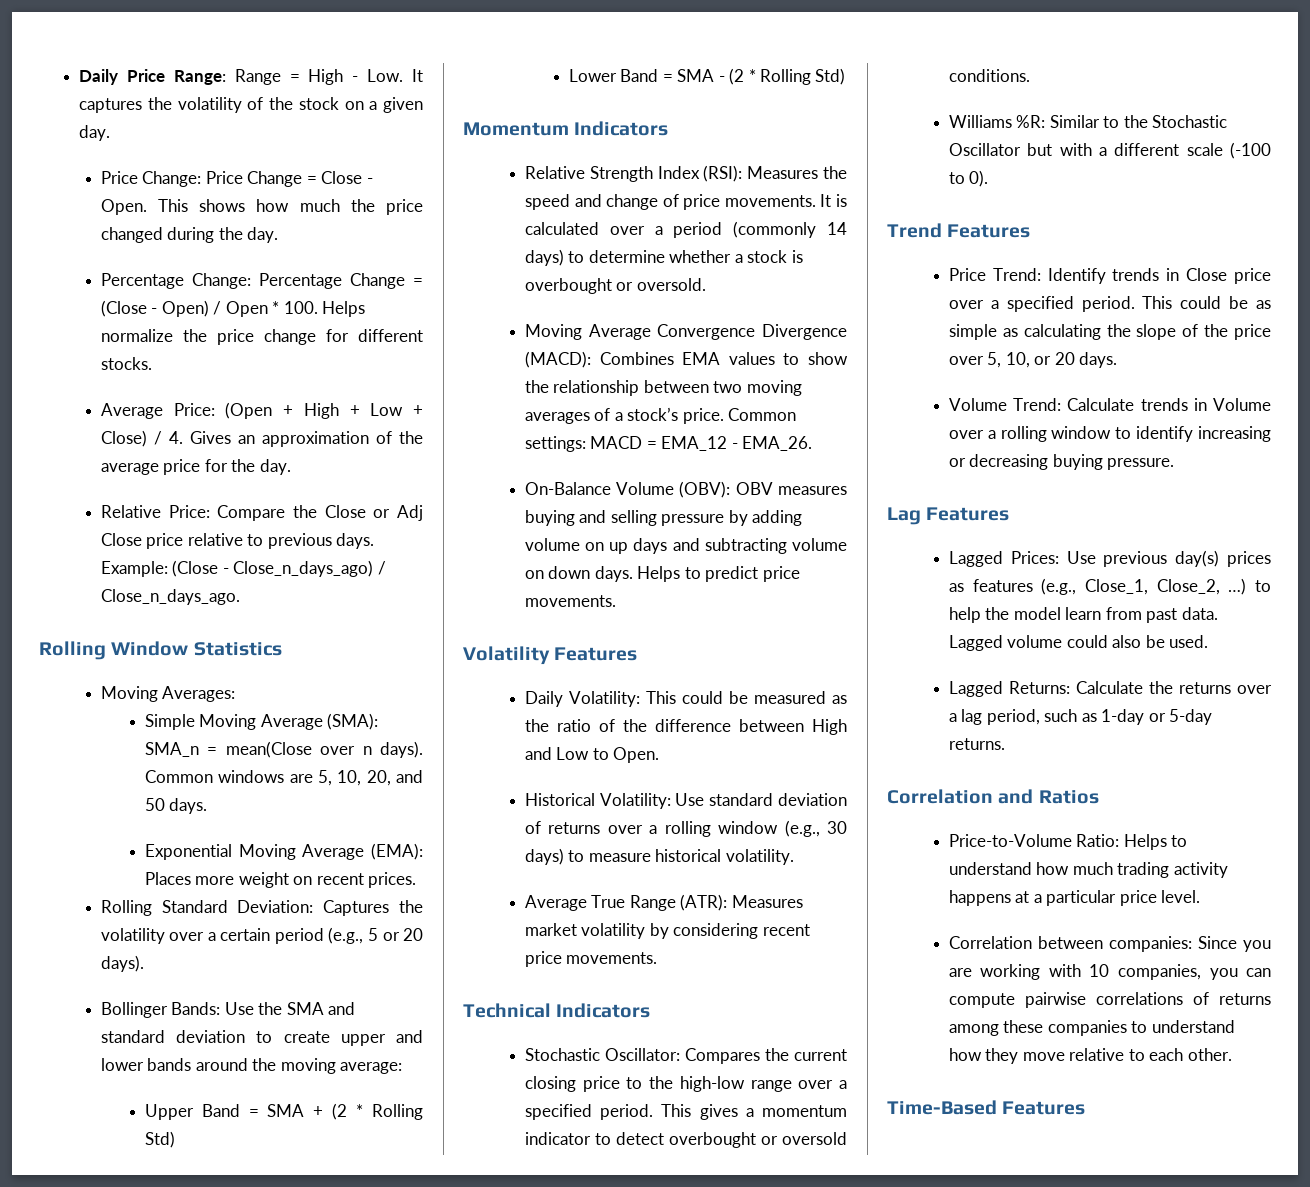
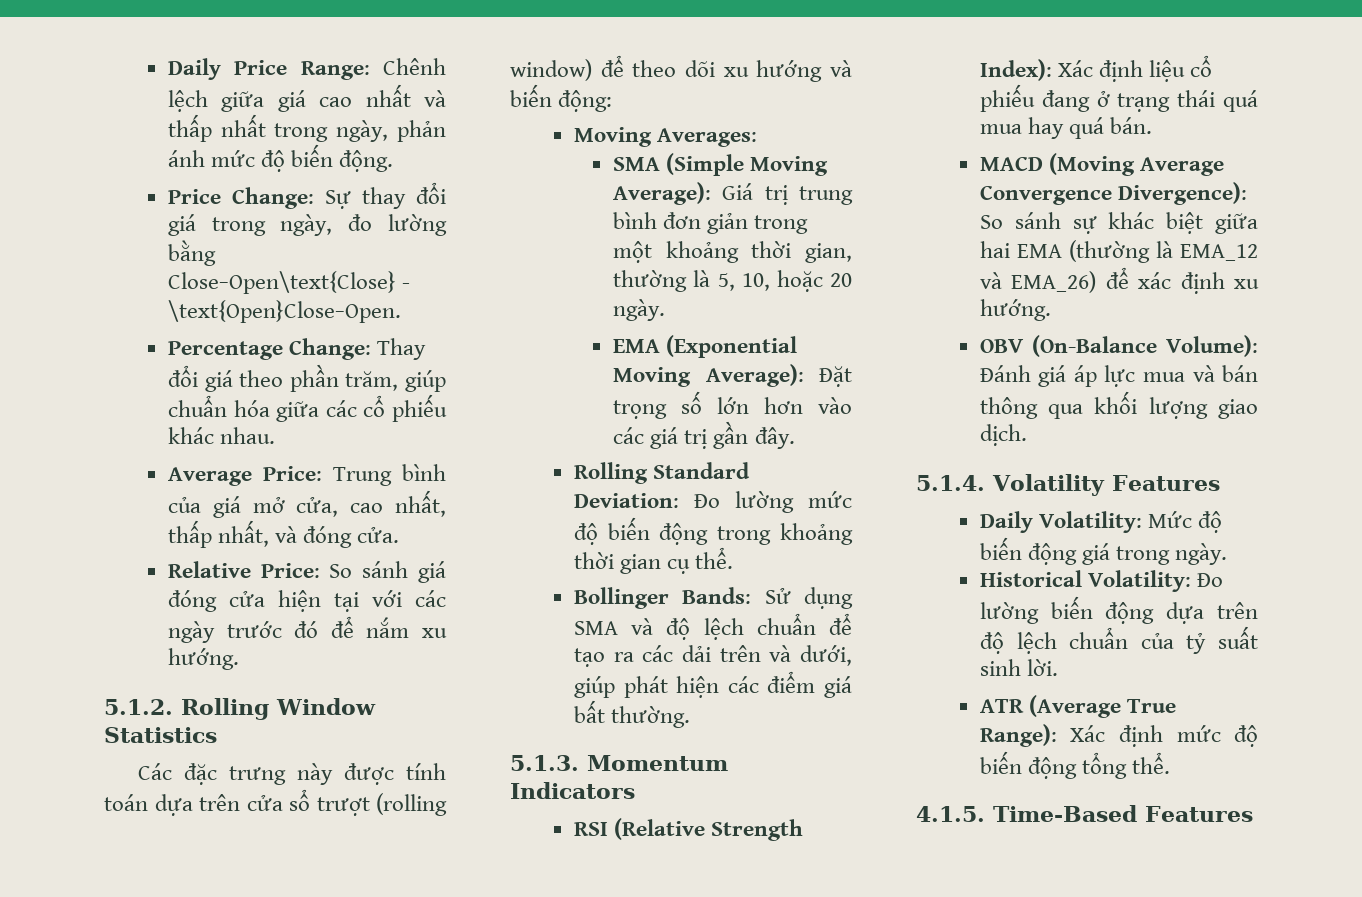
[234,69,424,85] [79,97,424,113] [79,125,111,141] [100,171,373,187] [100,199,423,215] [100,227,279,243] [100,273,424,289] [100,300,366,317] [100,329,424,345] [100,357,152,370] [100,402,424,419] [100,430,423,447] [100,459,291,475] [100,505,423,521] [100,533,375,549] [100,560,386,577] [100,589,240,605] [39,641,282,660] [100,686,236,702] [144,713,379,730] [144,741,424,758] [144,770,423,786] [144,798,208,814] [144,843,423,860] [144,872,417,888] [100,900,424,916] [100,927,424,944] [100,955,144,972] [100,1002,356,1018] [100,1030,424,1046] [100,1058,403,1074] [144,1103,423,1120] [144,1131,175,1148] [568,68,846,85] [463,121,669,136] [524,165,847,182] [524,194,847,210] [524,221,847,238] [524,249,803,266] [524,278,706,294] [524,324,847,340] [524,351,848,368] [524,380,802,396] [524,407,797,424] [524,436,813,452] [524,481,847,498] [524,510,803,526] [524,538,847,554] [524,566,800,582] [524,595,616,607] [463,646,638,665] [524,691,847,707] [524,719,847,735] [524,747,660,763] [524,793,847,809] [524,820,847,837] [524,848,794,865] [524,894,803,911] [524,923,810,939] [524,951,658,967] [463,1003,651,1018] [524,1048,847,1064] [524,1076,848,1092] [524,1104,847,1120] [524,1132,847,1148] [948,69,1030,82] [948,115,1228,128] [948,142,1271,159] [948,170,989,187] [887,223,1031,238] [948,268,1271,284] [948,296,1271,312] [948,324,1271,340] [948,352,1118,368] [948,398,1271,411] [948,426,1271,442] [948,454,1175,470] [887,507,1010,525] [948,550,1271,567] [948,578,1271,595] [948,607,1218,623] [948,635,1209,651] [948,681,1272,697] [948,709,1213,725] [948,738,1005,750] [887,789,1099,804] [948,834,1188,850] [948,862,1228,878] [948,890,1201,906] [948,936,1271,952] [948,964,1271,980] [948,992,1271,1008] [948,1020,1235,1036] [948,1048,1232,1064] Range = High - Low. It captures the volatility of the stock on a given day. // Price Change: Price Change = Close - Open. This shows how much the price changed during the day. // Percentage Change: Percentage Change = (Close - Open) / Open * 100. Helps normalize the price change for different stocks. // Average Price: (Open + High + Low + Close) / 4. Gives an approximation of the average price for the day. // Relative Price: Compare the Close or Adj Close price relative to previous days. Example: (Close - Close_n_days_ago) / Close_n_days_ago. // Rolling Window Statistics // Moving Averages: // Simple Moving Average (SMA): SMA_n = mean(Close over n days). Common windows are 5, 10, 20, and 50 days. // Exponential Moving Average (EMA): Places more weight on recent prices. // Rolling Standard Deviation: Captures the volatility over a certain period (e.g., 5 or 20 days). // Bollinger Bands: Use the SMA and standard deviation to create upper and lower bands around the moving average: // Upper Band = SMA + (2 * Rolling Std) // Lower Band = SMA - (2 * Rolling Std) // Momentum Indicators // Relative Strength Index (RSI): Measures the speed and change of price movements. It is calculated over a period (commonly 14 days) to determine whether a stock is overbought or oversold. // Moving Average Convergence Divergence (MACD): Combines EMA values to show the relationship between two moving averages of a stock’s price. Common settings: MACD = EMA_12 - EMA_26. // On-Balance Volume (OBV): OBV measures buying and selling pressure by adding volume on up days and subtracting volume on down days. Helps to predict price movements. // Volatility Features // Daily Volatility: This could be measured as the ratio of the difference between High and Low to Open. // Historical Volatility: Use standard deviation of returns over a rolling window (e.g., 30 days) to measure historical volatility. // Average True Range (ATR): Measures market volatility by considering recent price movements. // Technical Indicators // Stochastic Oscillator: Compares the current closing price to the high-low range over a specified period. This gives a momentum indicator to detect overbought or oversold conditions. // Williams %R: Similar to the Stochastic Oscillator but with a different scale (-100 to 0). // Trend Features // Price Trend: Identify trends in Close price over a specified period. This could be as simple as calculating the slope of the price over 5, 10, or 20 days. // Volume Trend: Calculate trends in Volume over a rolling window to identify increasing or decreasing buying pressure. // Lag Features // Lagged Prices: Use previous day(s) prices as features (e.g., Close_1, Close_2, …) to help the model learn from past data. Lagged volume could also be used. // Lagged Returns: Calculate the returns over a lag period, such as 1-day or 5-day returns. // Correlation and Ratios // Price-to-Volume Ratio: Helps to understand how much trading activity happens at a particular price level. // Correlation between companies: Since you are working with 10 companies, you can compute pairwise correlations of returns among these companies to understand how they move relative to each other. // -> [382,58,446,75] [167,84,447,112] [167,114,446,142] [167,144,394,172] [167,182,446,209] [167,214,447,236] [167,240,216,266] [167,271,411,294] [167,300,401,323] [167,338,427,360] [167,364,446,392] [167,394,447,422] [167,427,276,444] [167,464,446,486] [167,490,446,518] [167,520,400,548] [167,561,446,583] [167,590,446,612] [167,616,447,643] [167,648,239,670] [104,698,376,720] [104,727,217,743] [138,763,446,785] [104,789,447,816] [510,55,852,82] [510,84,613,112] [573,127,758,147] [613,153,829,176] [613,182,853,205] [613,212,809,234] [613,241,852,263] [613,270,852,292] [613,299,666,321] [613,335,798,358] [613,364,852,387] [613,391,852,419] [613,421,795,449] [573,462,751,484] [573,491,852,513] [573,517,853,545] [573,547,734,574] [573,587,853,609] [573,613,852,640] [573,645,852,667] [573,671,852,698] [573,700,691,728] [510,755,728,771] [510,782,635,799] [573,818,804,841] [979,55,1213,82] [979,84,1258,112] [979,117,1153,139] [979,153,1225,176] [979,182,1248,205] [979,212,1258,234] [979,240,1258,263] [979,267,1259,294] [979,299,1051,321] [979,335,1258,357] [979,365,1258,387] [979,391,1258,419] [979,424,1027,446] [916,474,1220,496] [979,511,1223,533] [979,537,1228,565] [979,570,1224,592] [979,596,1258,624] [979,626,1258,654] [979,659,1059,676] [979,695,1177,718] [979,724,1258,747] [979,751,1171,779] [916,806,985,822] Chênh lệch giữa giá cao nhất và thấp nhất trong ngày, phản ánh mức độ biến động. // Price Change: Sự thay đổi giá trong ngày, đo lường bằng Close−Open\text{Close} - \text{Open}Close−Open. // Percentage Change: Thay đổi giá theo phần trăm, giúp chuẩn hóa giữa các cổ phiếu khác nhau. // Average Price: Trung bình của giá mở cửa, cao nhất, thấp nhất, và đóng cửa. // Relative Price: So sánh giá đóng cửa hiện tại với các ngày trước đó để nắm xu hướng. // 5.1.2. Rolling Window Statistics // Các đặc trưng này được tính toán dựa trên cửa sổ trượt (rolling window) để theo dõi xu hướng và biến động: // Moving Averages: // SMA (Simple Moving Average): Giá trị trung bình đơn giản trong một khoảng thời gian, thường là 5, 10, hoặc 20 ngày. // EMA (Exponential Moving Average): Đặt trọng số lớn hơn vào các giá trị gần đây. // Rolling Standard Deviation: Đo lường mức độ biến động trong khoảng thời gian cụ thể. // Bollinger Bands: Sử dụng SMA và độ lệch chuẩn để tạo ra các dải trên và dưới, giúp phát hiện các điểm giá bất thường. // 5.1.3. Momentum Indicators // RSI (Relative Strength Index): Xác định liệu cổ phiếu đang ở trạng thái quá mua hay quá bán. // MACD (Moving Average Convergence Divergence): So sánh sự khác biệt giữa hai EMA (thường là EMA_12 và EMA_26) để xác định xu hướng. // OBV (On-Balance Volume): Đánh giá áp lực mua và bán thông qua khối lượng giao dịch. // 5.1.4. Volatility Features // Daily Volatility: Mức độ biến động giá trong ngày. // Historical Volatility: Đo lường biến động dựa trên độ lệch chuẩn của tỷ suất sinh lời. // ATR (Average True Range): Xác định mức độ biến động tổng thể. // 4.1.5.

